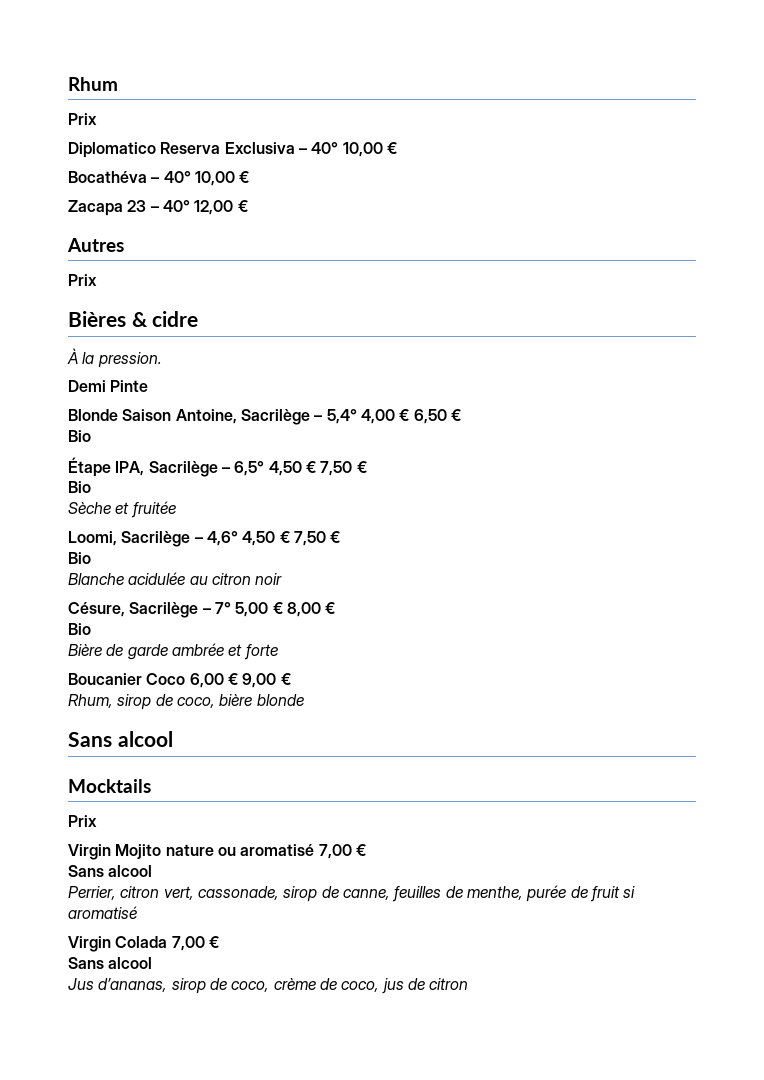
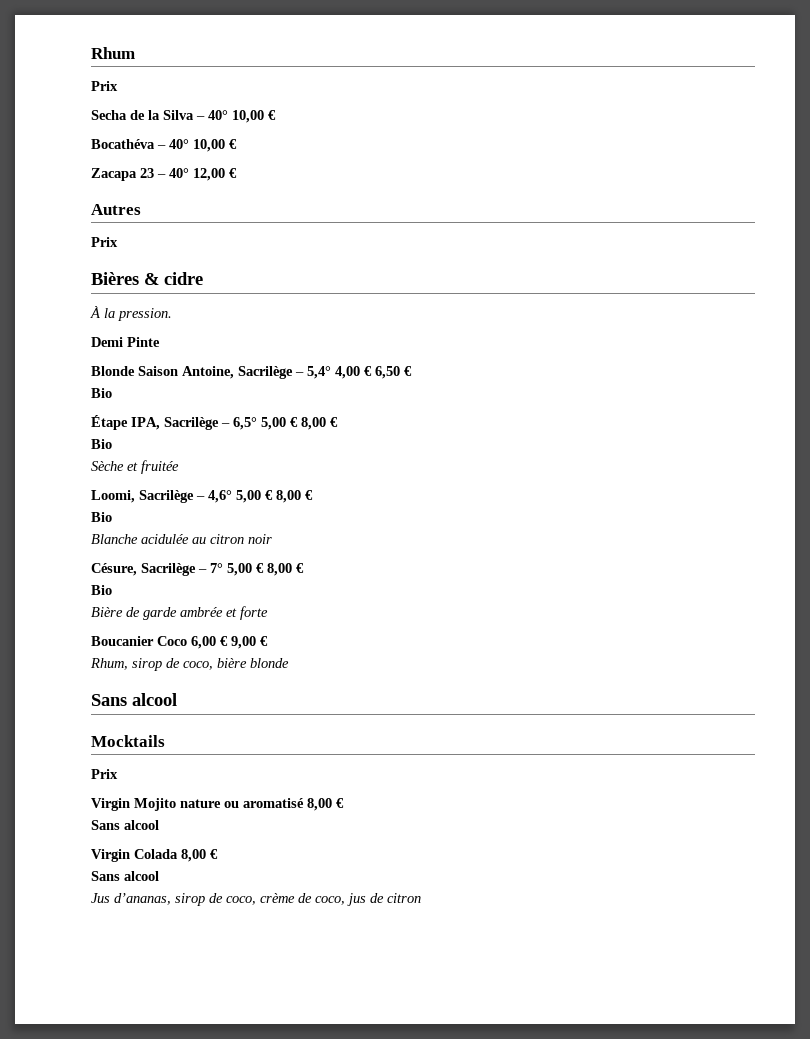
[68,142,295,158] Diplomatico Reserva Exclusiva -> [91,110,194,120] Secha de la Silva
[268,461,353,476] 4,50 € 7,50 -> [261,417,326,430] 5,00 € 8,00
[242,531,326,546] 4,50 € 7,50 -> [236,490,301,503] 5,00 € 8,00
[318,844,366,859] [68,865,153,877] [68,885,636,902] [68,906,137,919] 7,00 € // Sans alcool // Perrier, citron vert, cassonade, sirop de canne, feuilles de menthe, purée de fruit si aromatisé -> [307,798,344,811] [91,820,159,830] 8,00 € // Sans alcool
[171,936,205,951] 7,00 -> [181,849,206,862] 8,00

